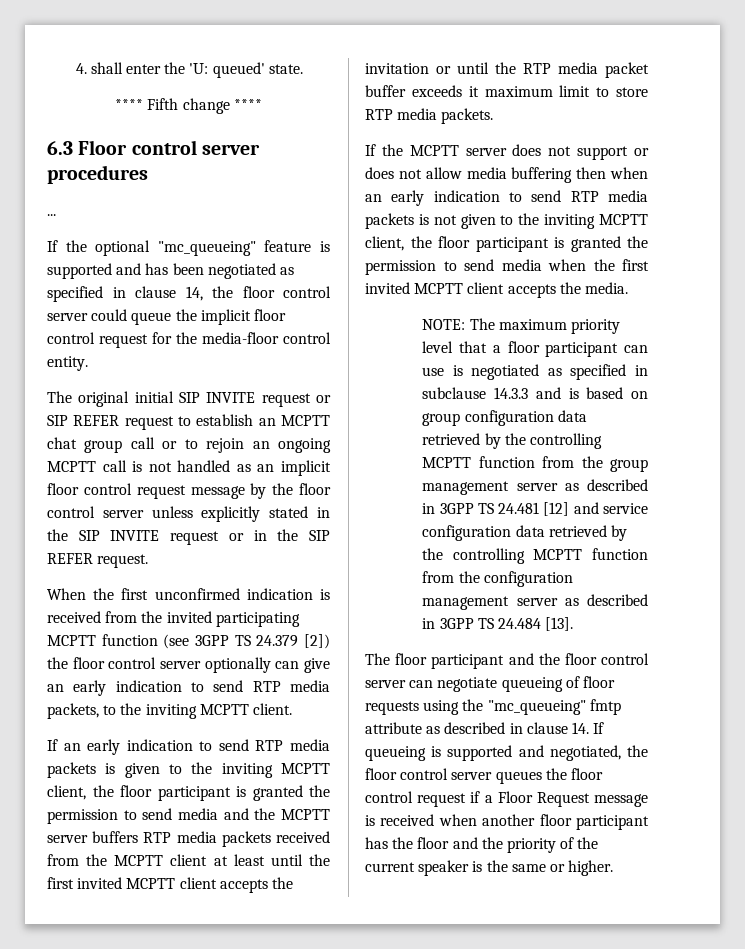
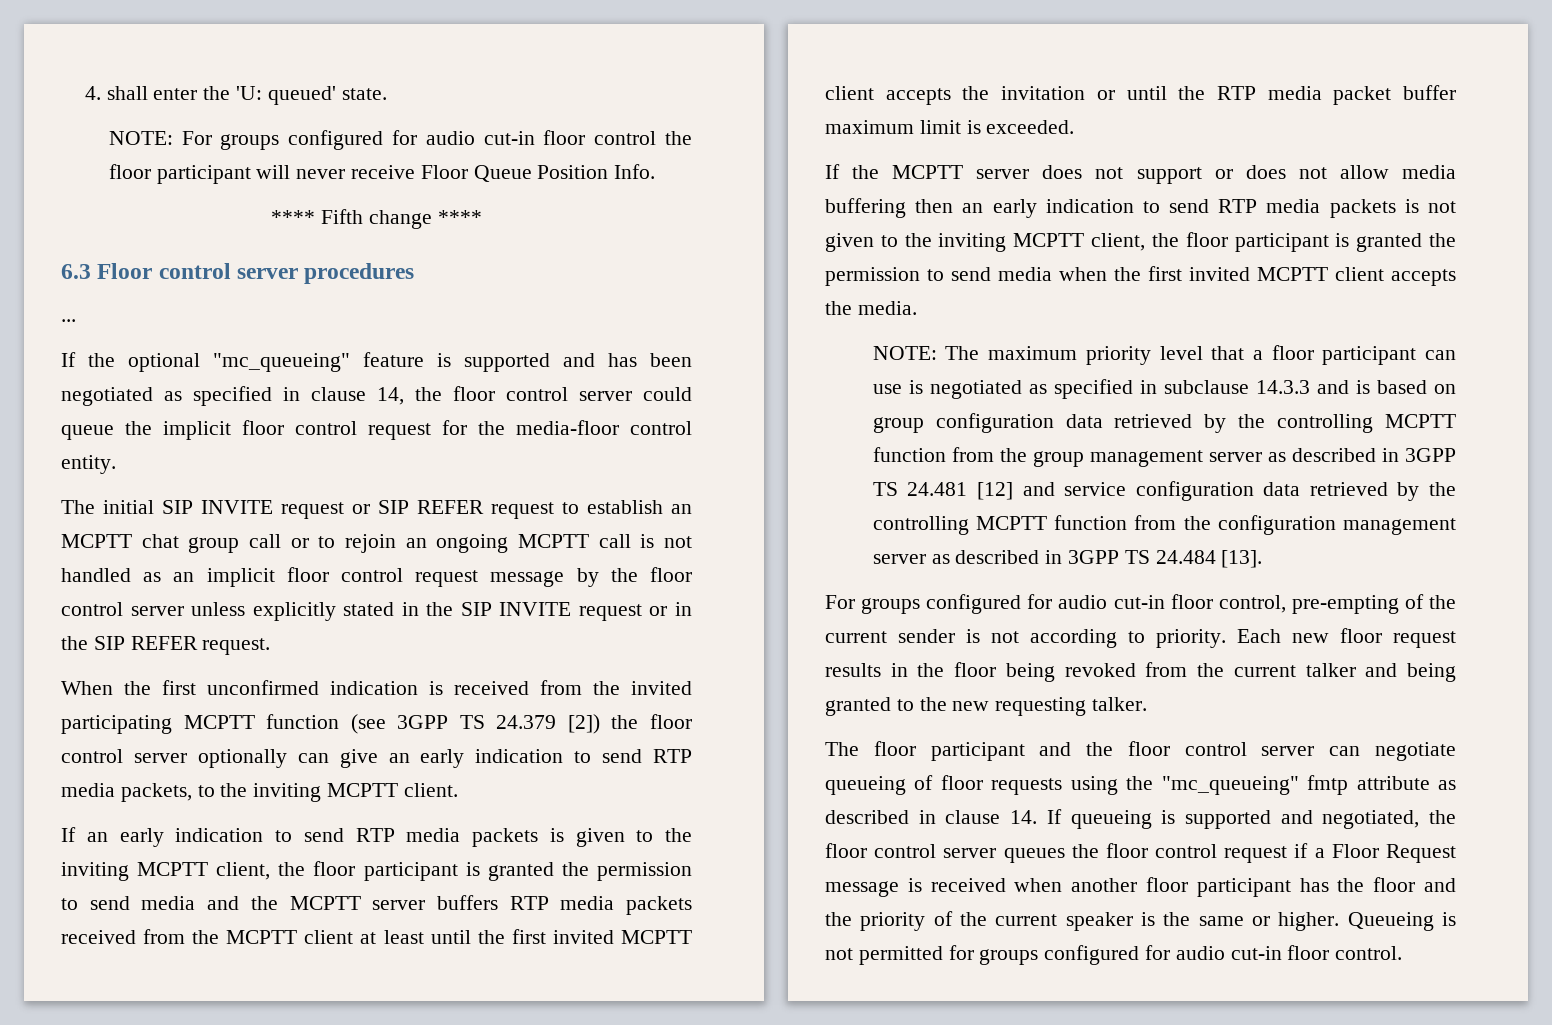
(303, 69) none -> [108,130,693,150] [108,164,656,184] // NOTE: For groups configured for audio cut-in floor control the floor participant will never receive Floor Queue Position Info.
[78,391,130,407] original -> (95, 507) none
[411,85,648,97] [365,108,494,124] exceeds it maximum limit to store RTP media packets. -> [825,120,1075,134] maximum limit is exceeded.
[610,167,648,179] when -> (954, 206) none
(574, 624) none -> [825,594,1456,614] [825,628,1456,648] [825,662,1456,682] [825,697,1148,716] // For groups configured for audio cut-in floor control, pre-empting of the current sender is not according to priority. Each new floor request results in the floor being revoked from the current talker and being granted to the new requesting talker.
(614, 868) none -> [1347,912,1456,931] [825,945,1403,965] Queueing is not permitted for groups configured for audio cut-in floor control.

